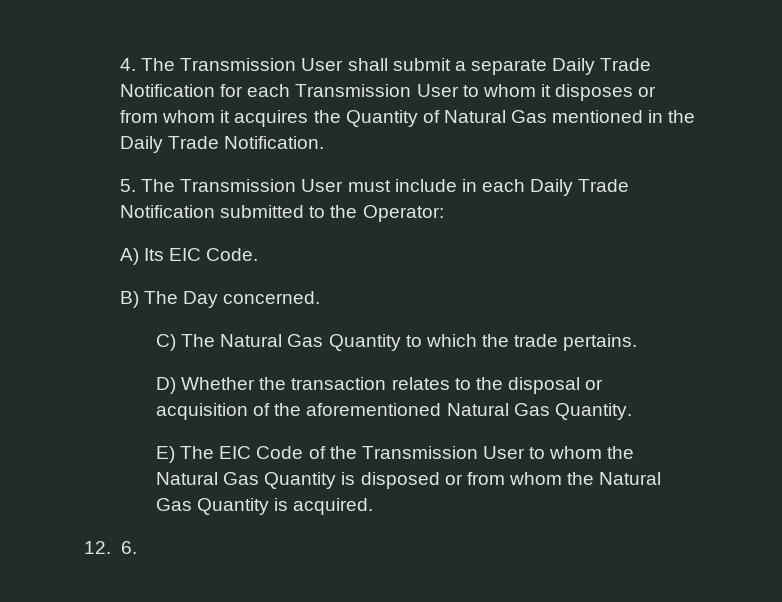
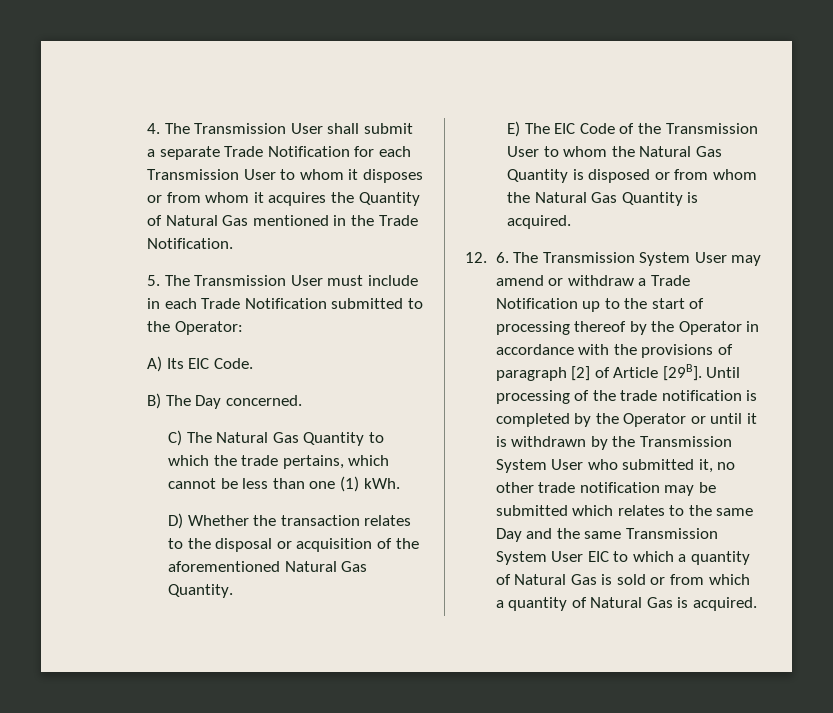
[552,58,596,75] Daily -> (220, 153) none
[120,136,164,153] Daily -> (374, 220) none
[530,179,574,196] Daily -> (197, 303) none
[563,334,638,351] pertains. -> [282,455,390,469] [168,476,400,492] pertains, which cannot be less than one (1) kWh.
(137, 547) none -> [513,252,762,266] [495,275,690,286] [495,298,705,312] [495,321,760,335] [495,344,733,358] [495,364,741,381] [495,390,758,404] [495,413,758,427] [495,436,732,450] [495,459,736,473] [495,482,716,496] [495,505,754,516] [495,528,718,542] [495,551,751,565] [495,574,750,585] [495,597,758,611] The Transmission System User may amend or withdraw a Trade Notification up to the start of processing thereof by the Operator in accordance with the provisions of paragraph [2] of Article [29B]. Until processing of the trade notification is completed by the Operator or until it is withdrawn by the Transmission System User who submitted it, no other trade notification may be submitted which relates to the same Day and the same Transmission System User EIC to which a quantity of Natural Gas is sold or from which a quantity of Natural Gas is acquired.

